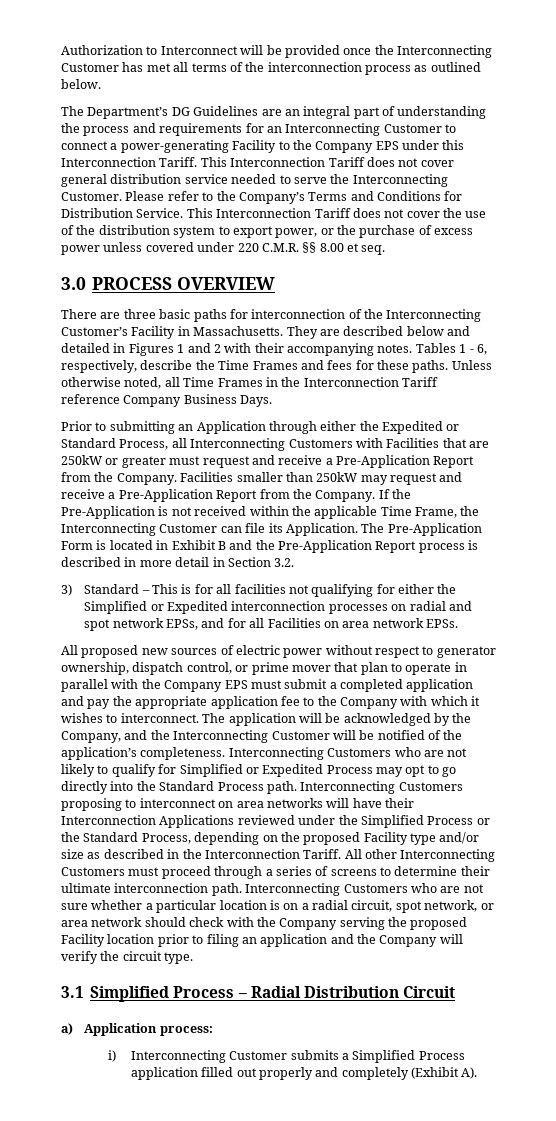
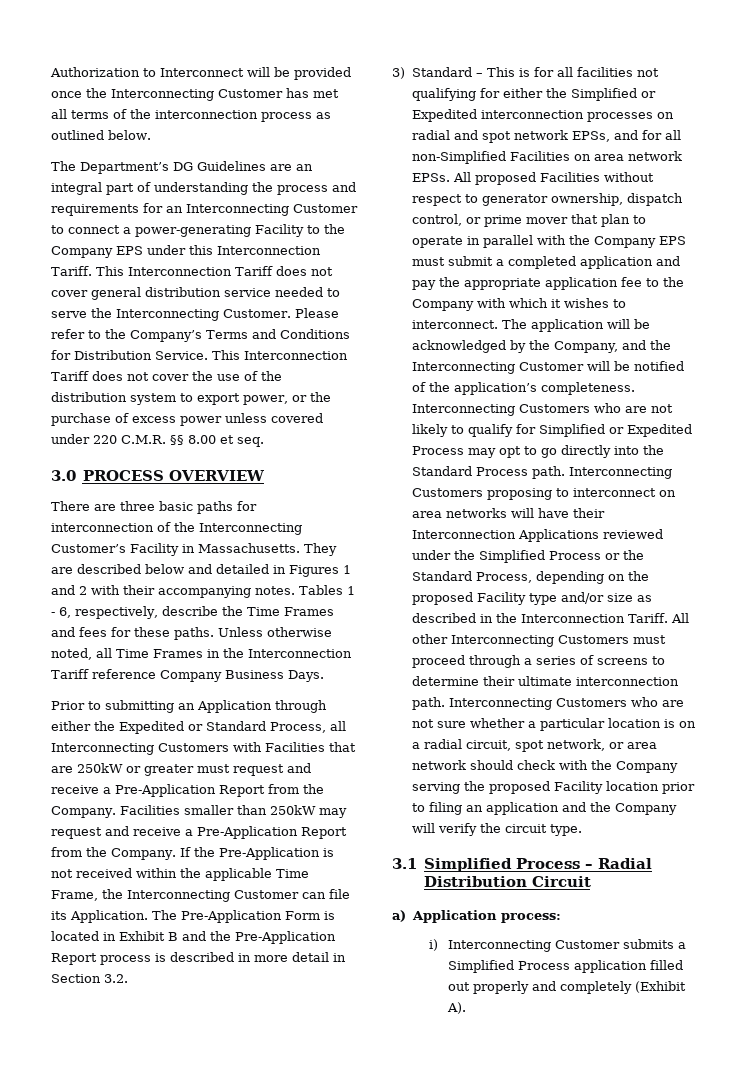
(265, 623) none -> [411,151,506,164] non-Simplified
(459, 623) // -> (450, 177) none
[141,645,323,658] new sources of electric power -> [539,172,600,182] Facilities

